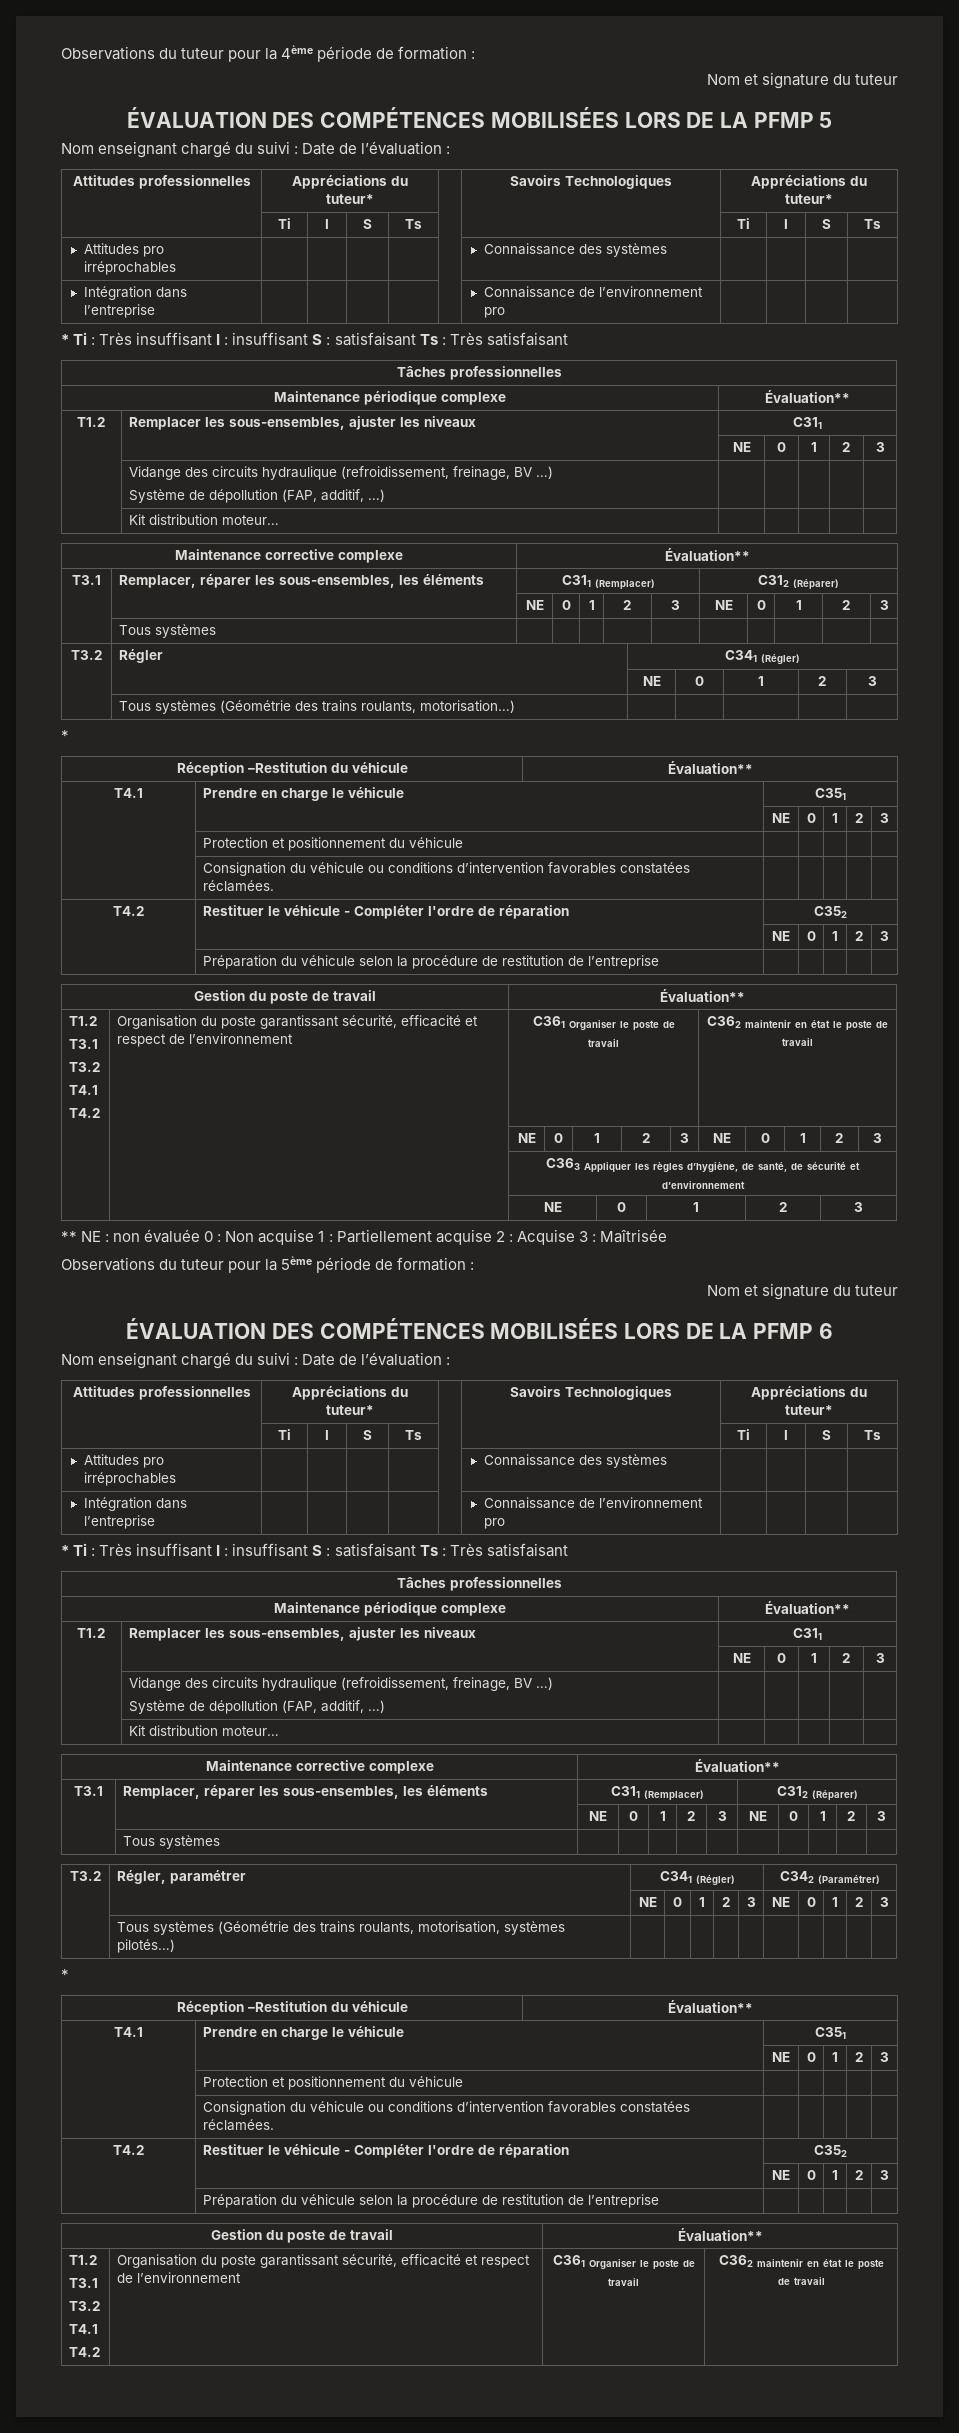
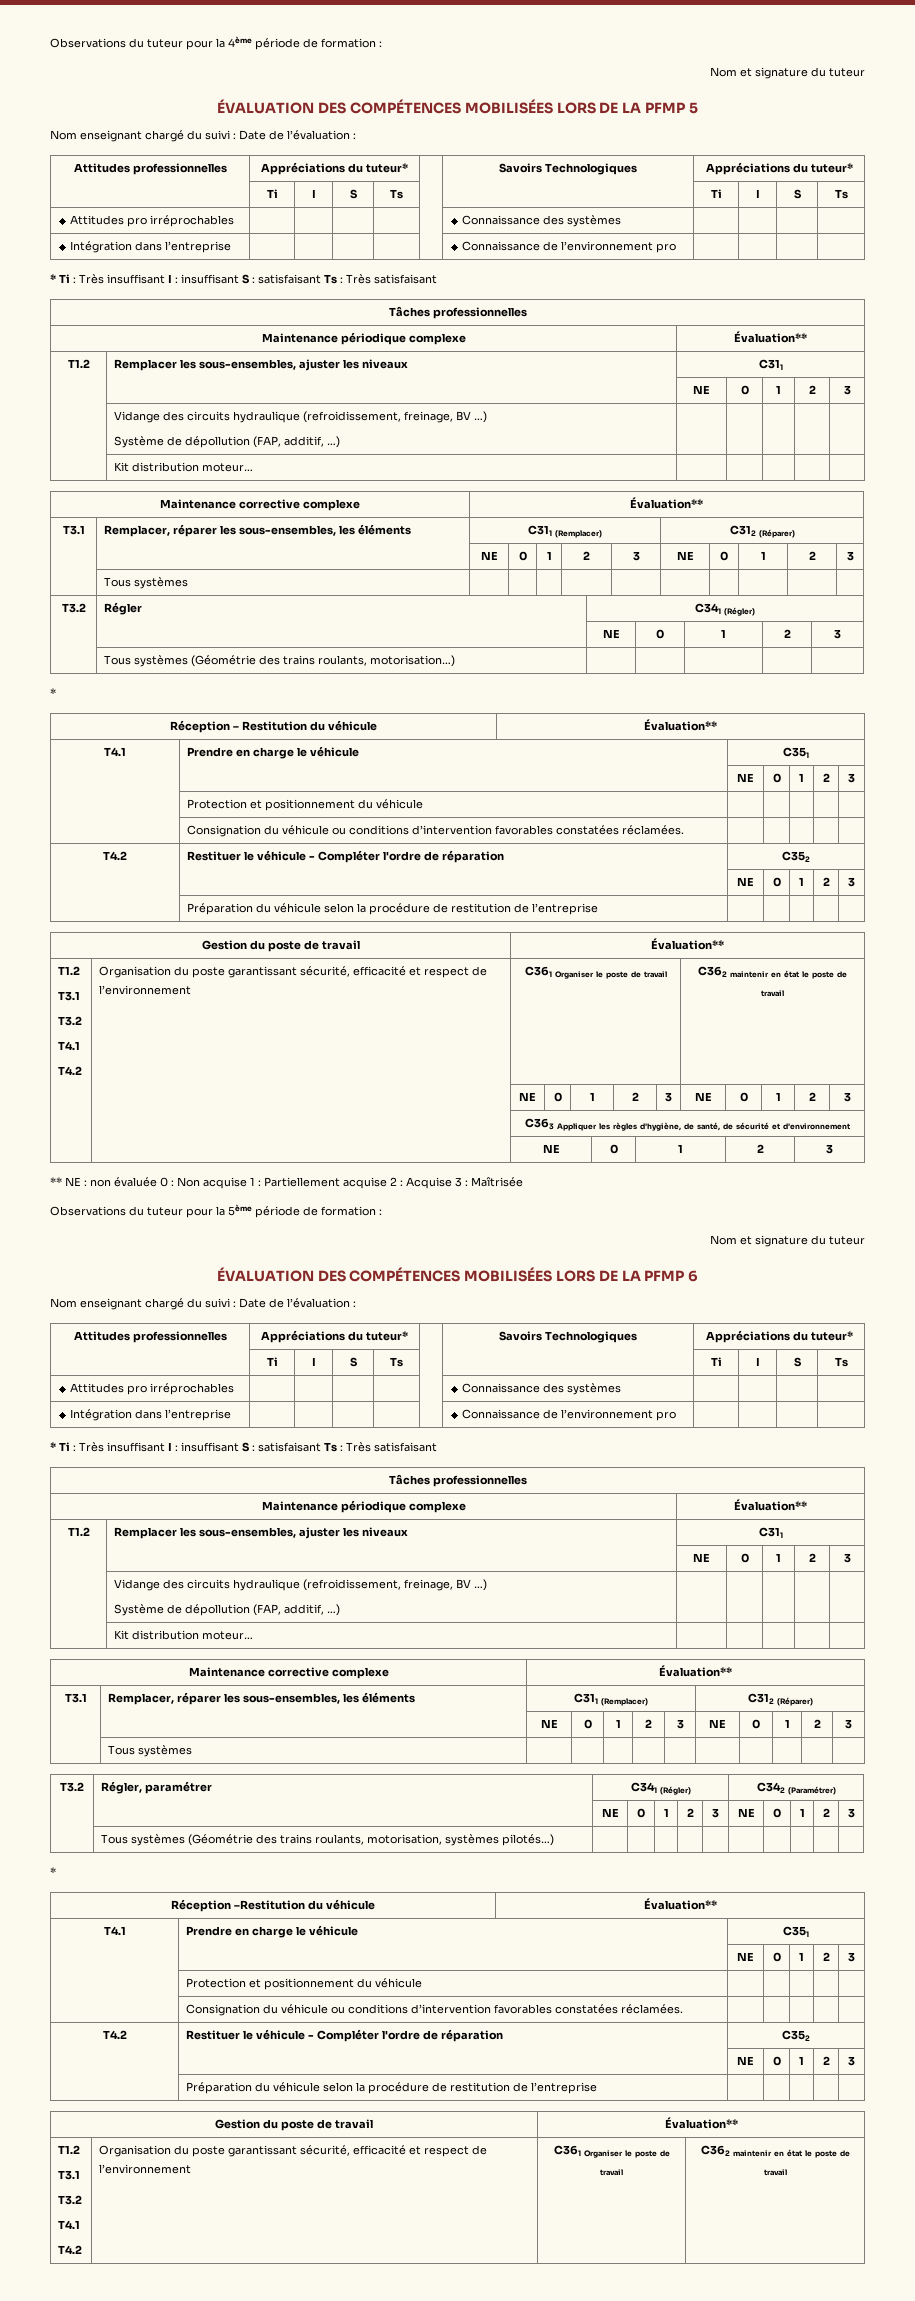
[247,762,327,773] –Restitution -> [233,721,307,731] – Restitution

